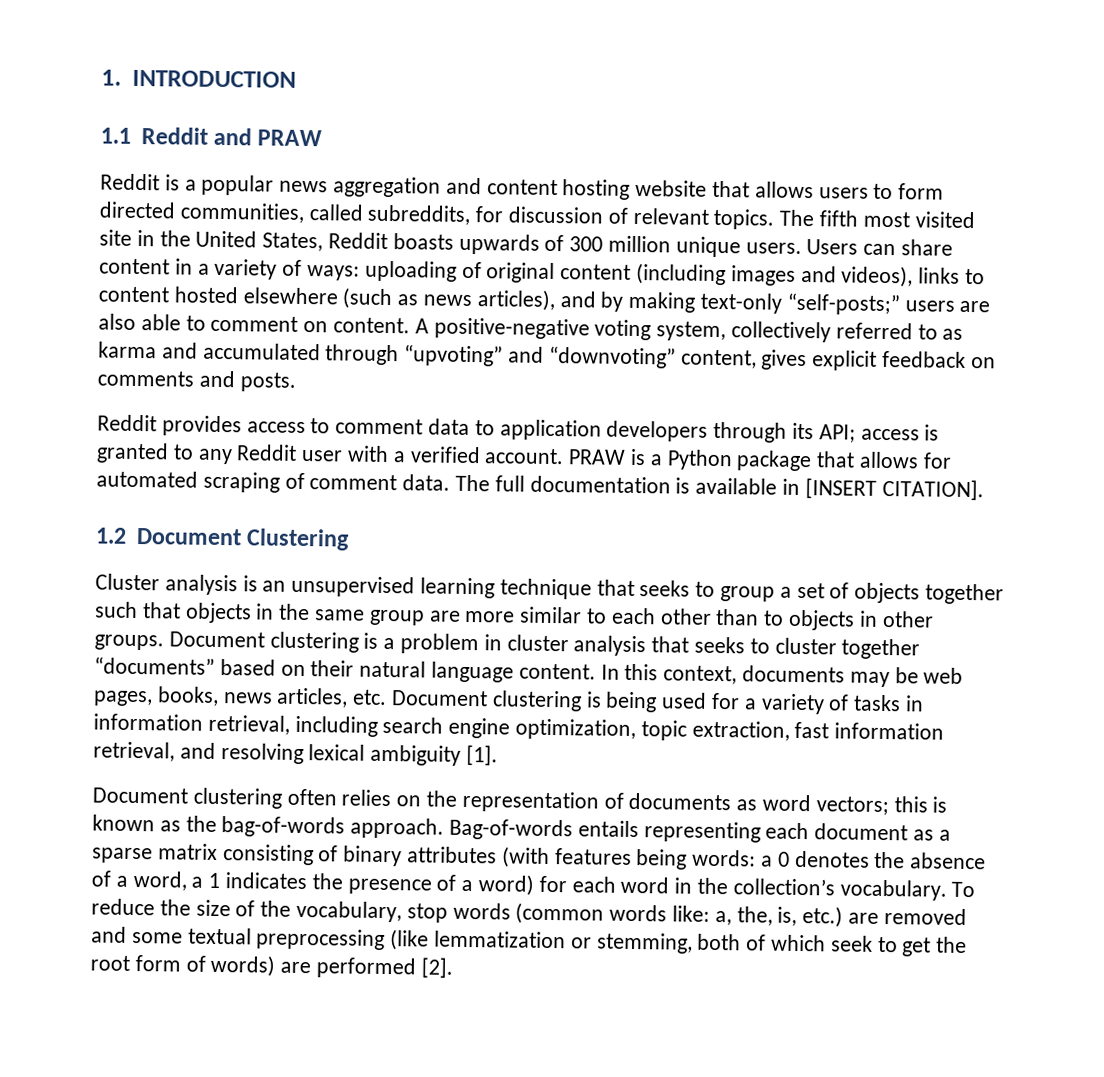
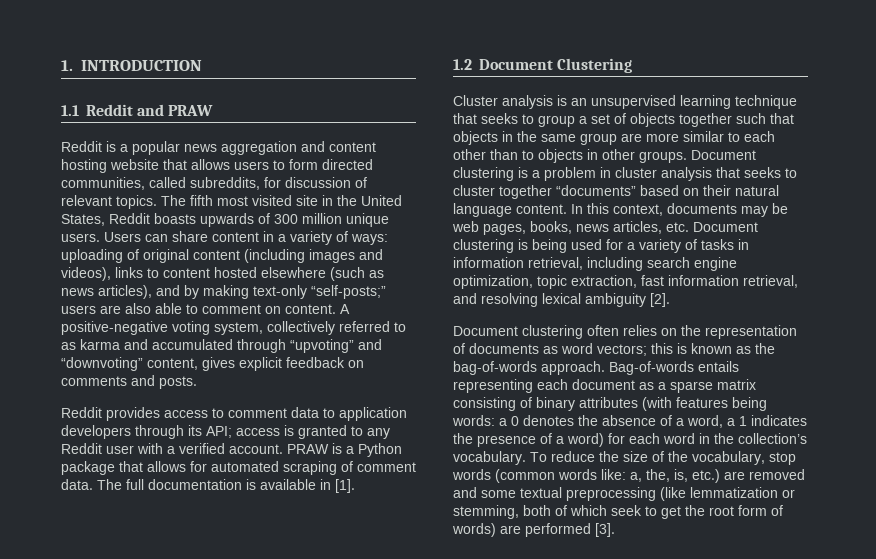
[804,478,984,501] [INSERT CITATION]. -> [335,479,355,493] [1].
[466,744,499,766] [1]. -> [650,293,670,307] [2].
[420,957,453,978] [2]. -> [595,523,615,537] [3].

